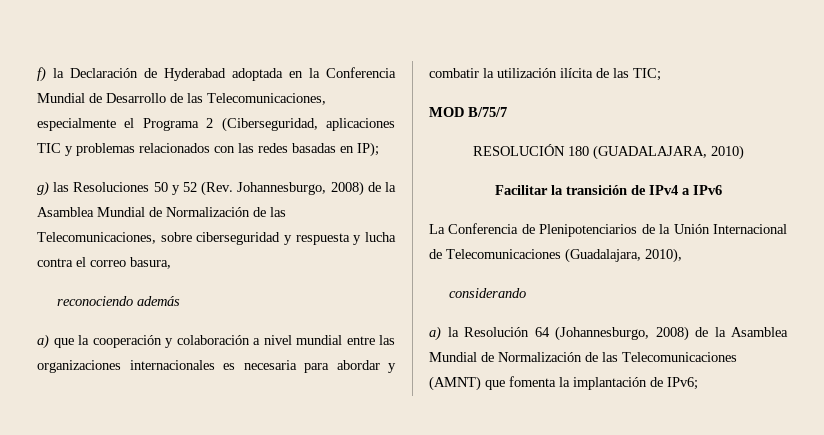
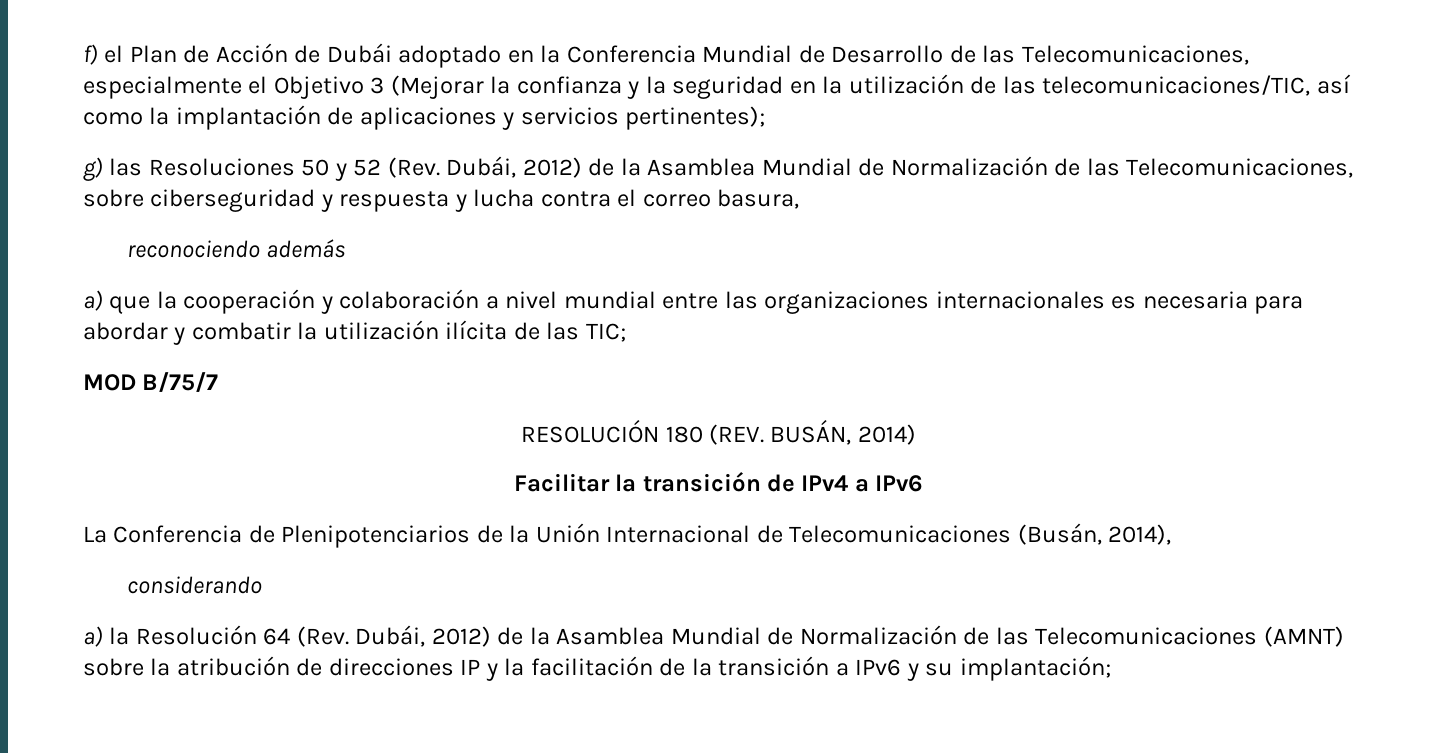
[53,68,283,81] la Declaración de Hyderabad adoptada -> [104,43,502,68] el Plan de Acción de Dubái adoptado
[142,117,395,132] [37,142,379,157] Programa 2 (Ciberseguridad, aplicaciones TIC y problemas relacionados con las redes basadas en IP); -> [273,74,1351,99] [83,105,766,130] Objetivo 3 (Mejorar la confianza y la seguridad en la utilización de las telecomunicaciones/TIC, así como la implantación de aplicaciones y servicios pertinentes);
[237,181,364,196] Johannesburgo, 2008) -> [446,156,582,178] Dubái, 2012)
[592,145,744,160] (GUADALAJARA, 2010) -> [709,420,916,445] (REV. BUSÁN, 2014)
[565,248,682,263] (Guadalajara, 2010), -> [1017,523,1172,545] (Busán, 2014),
[555,326,689,341] (Johannesburgo, 2008) -> [296,625,491,647] (Rev. Dubái, 2012)
[485,376,698,390] que fomenta la implantación de IPv6; -> [83,656,1111,681] sobre la atribución de direcciones IP y la facilitación de la transición a IPv6 y su implantación;

